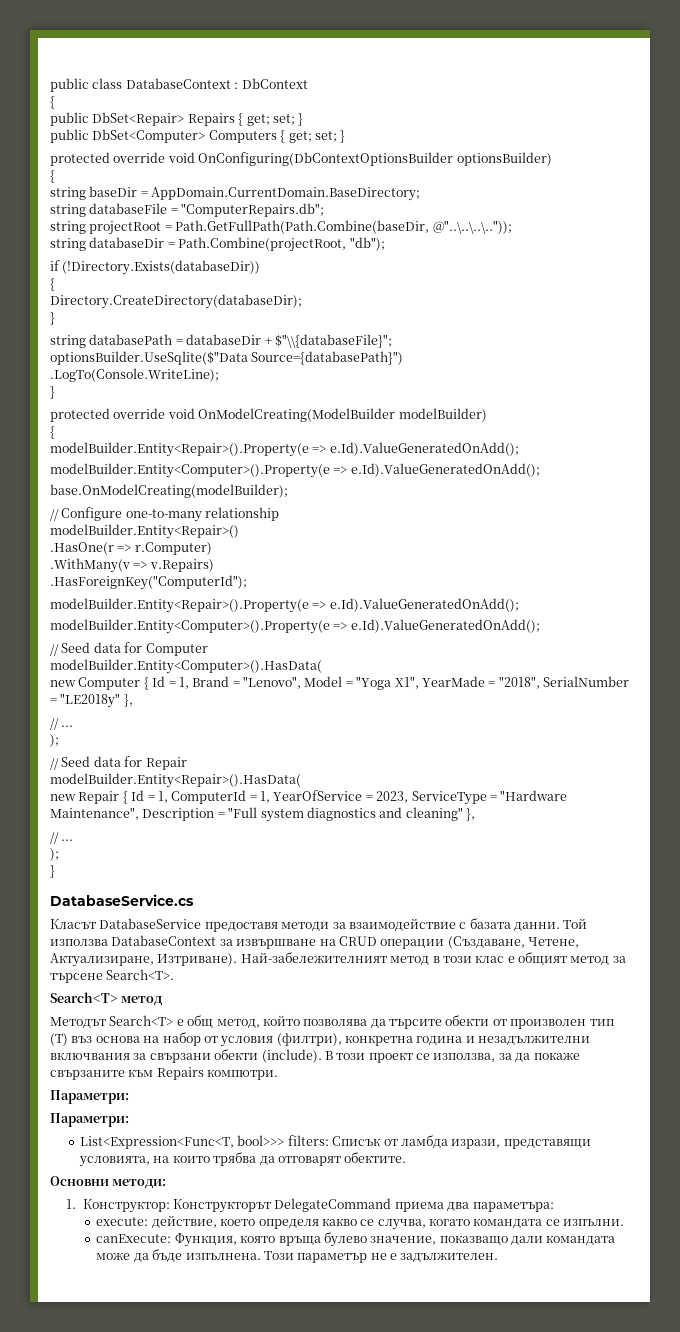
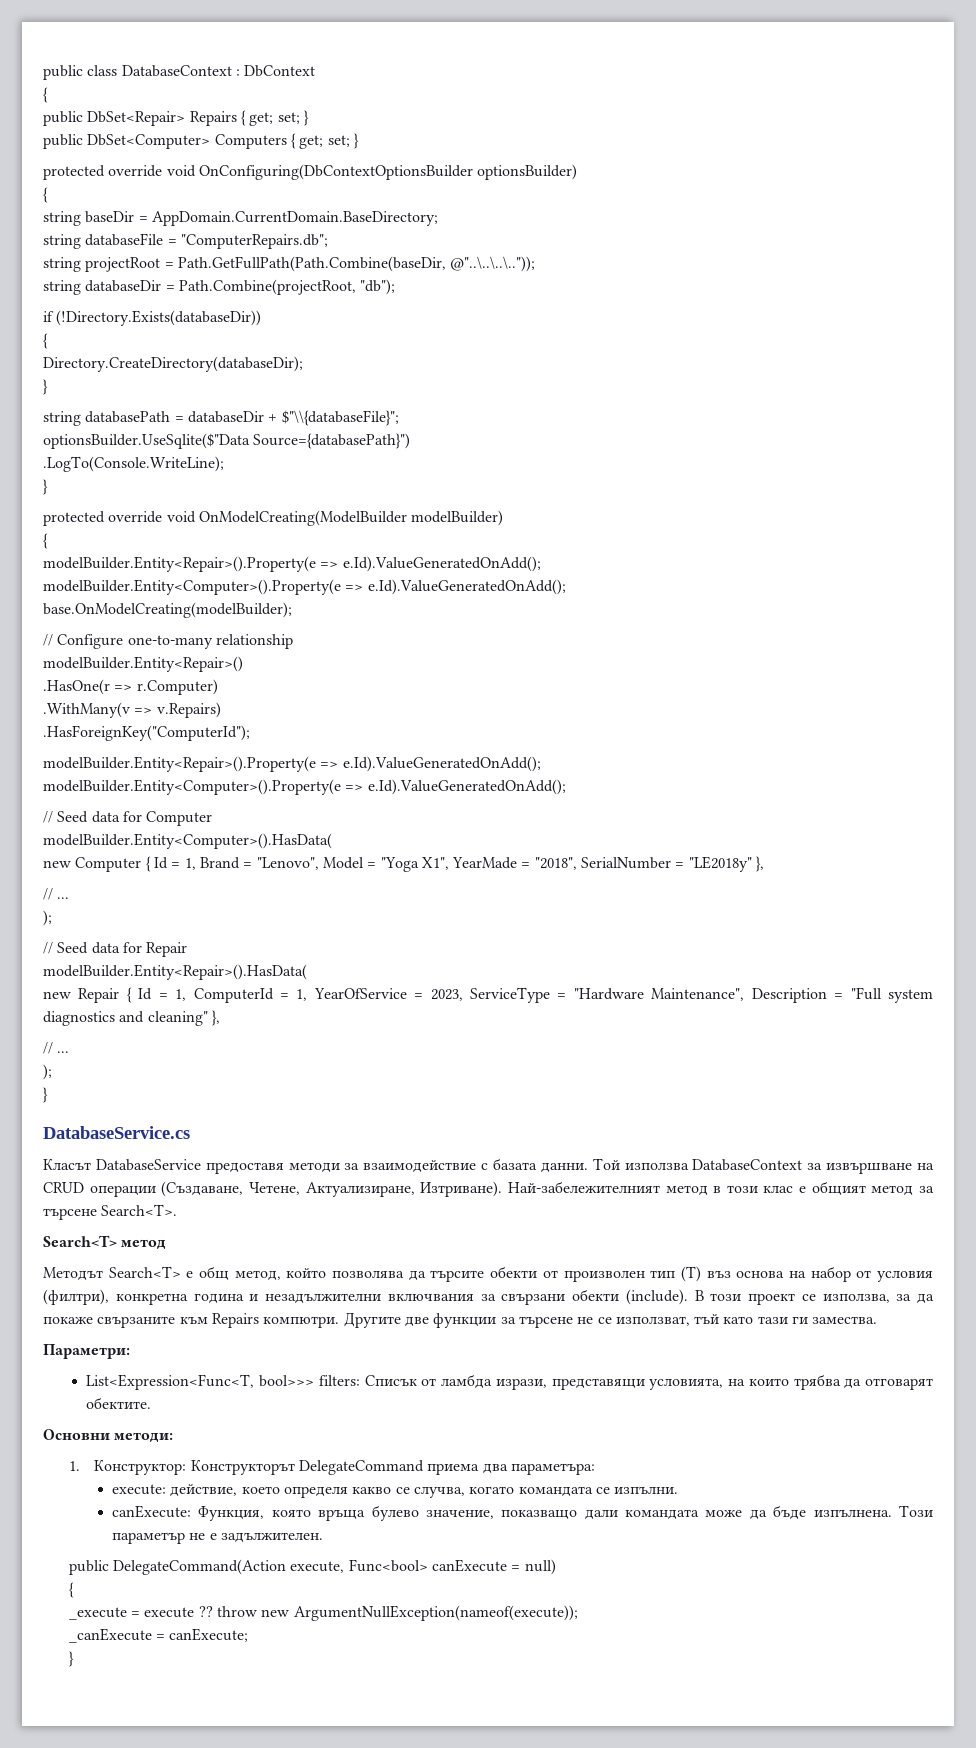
[50,1090,129,1104] // Параметри: -> [343,1312,878,1328] Другите две функции за търсене не се използват, тъй като тази ги замества.
(499, 1257) none -> [68,1559,556,1575] [68,1582,74,1598] [68,1605,578,1621] [68,1628,249,1643] [68,1651,74,1667] // public DelegateCommand(Action execute, Func<bool> canExecute = null) // { // _execute = execute ?? throw new ArgumentNullException(nameof(execute)); // _canExecute = canExecute; // }

